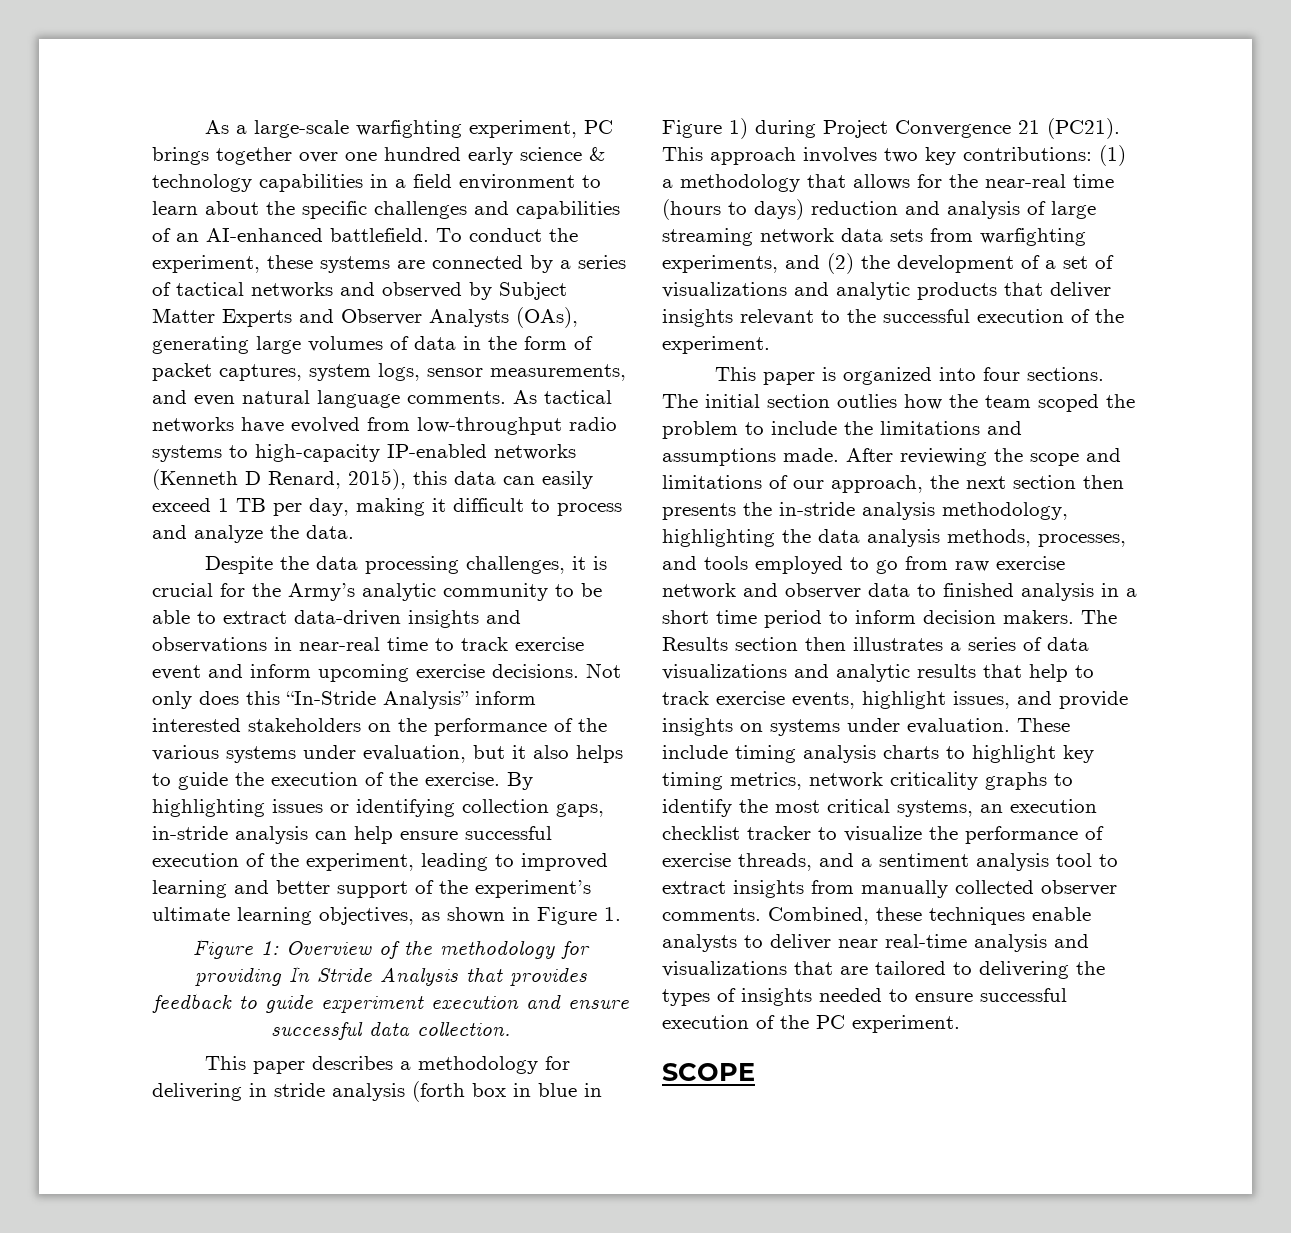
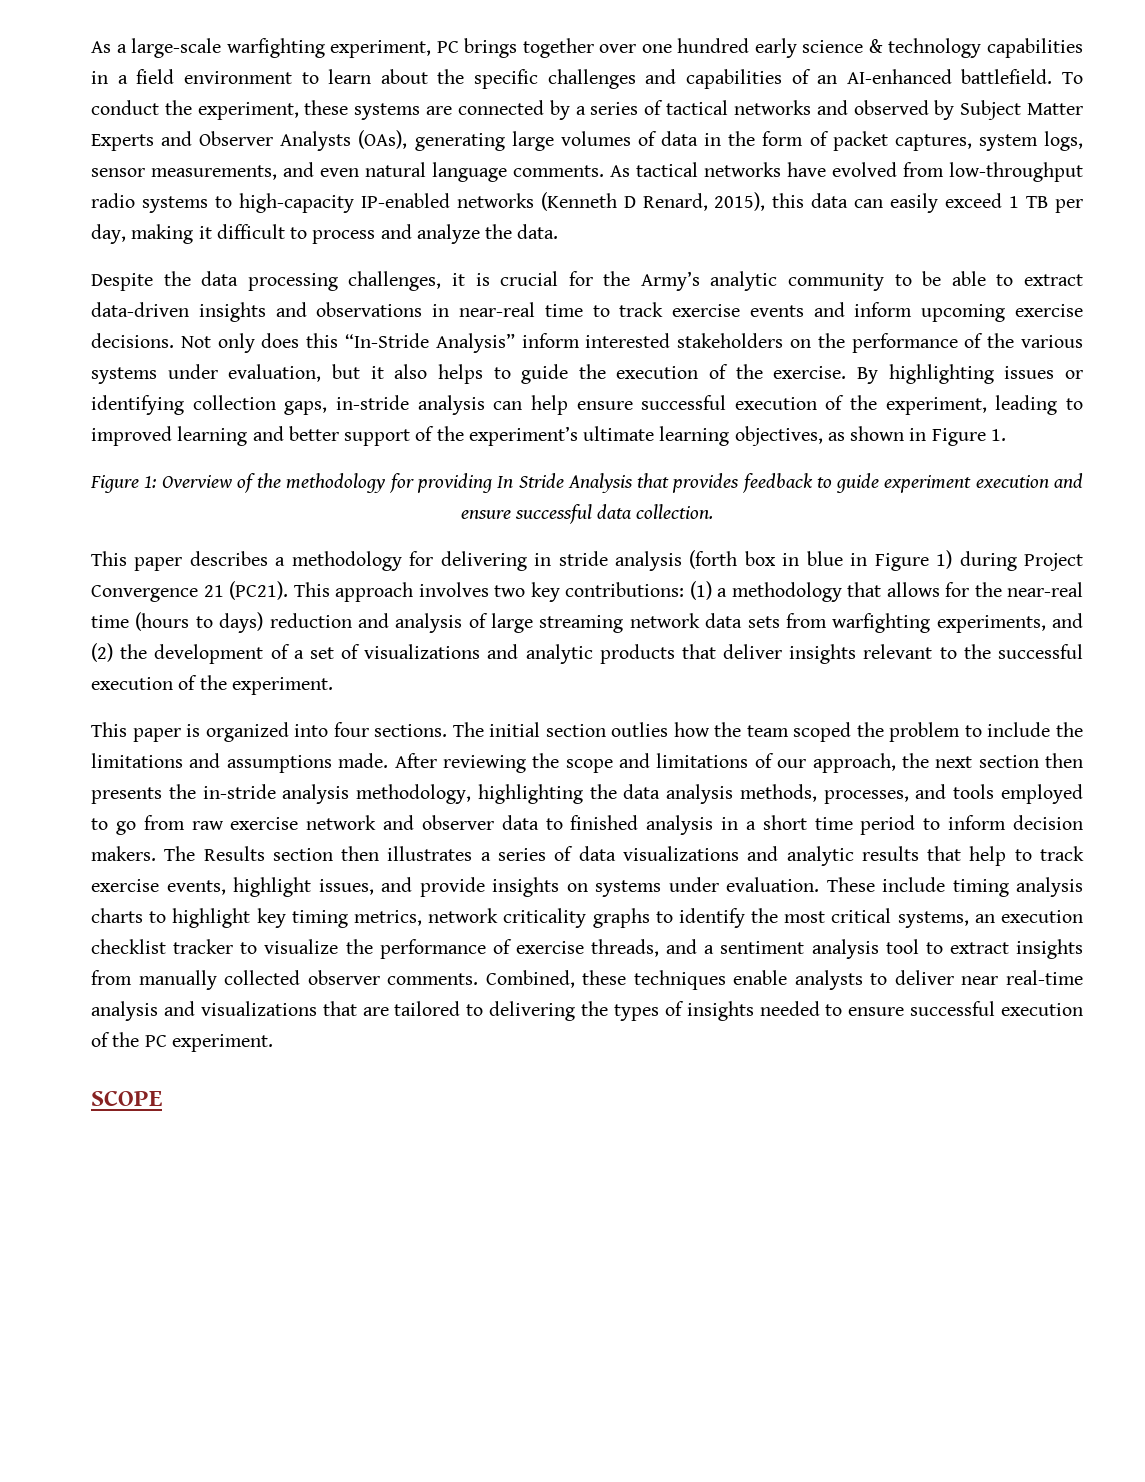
[152,665,201,680] event -> [749,305,804,317] events

